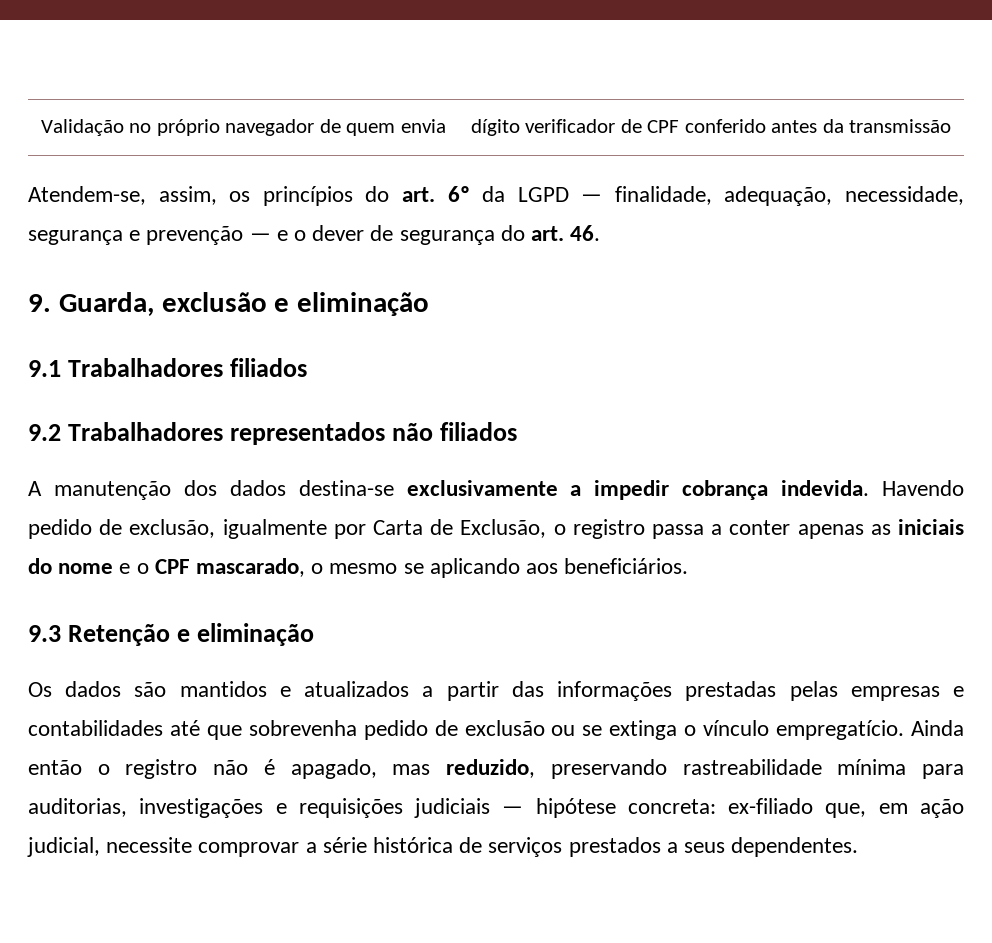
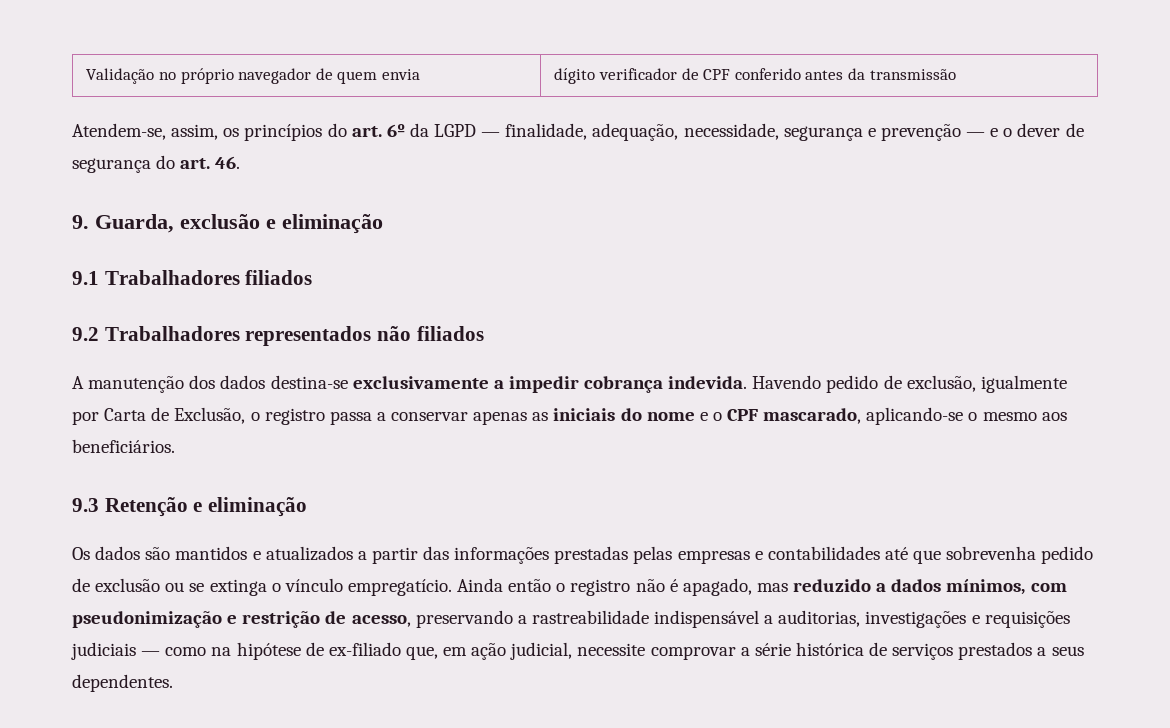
[729,520,791,535] conter -> [391,412,469,421] conservar
(306, 567) none -> [866,407,964,425] aplicando-se
[403,558,520,578] se aplicando -> (1037, 416) none
[446,759,965,779] reduzido, preservando rastreabilidade mínima para -> [793,579,1067,595] [72,610,774,628] reduzido a dados mínimos, com pseudonimização e restrição de acesso, preservando a rastreabilidade indispensável a
[535,798,716,818] hipótese concreta: -> [165,642,324,660] como na hipótese de

